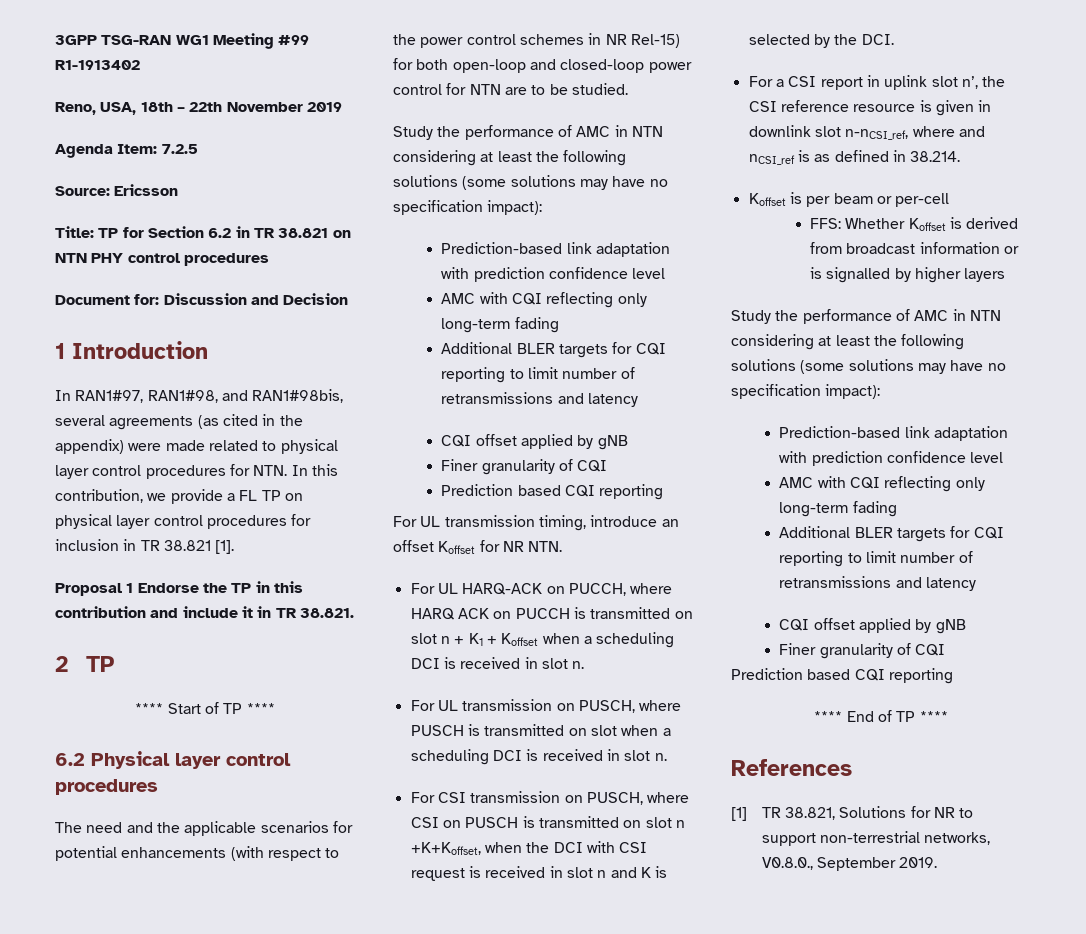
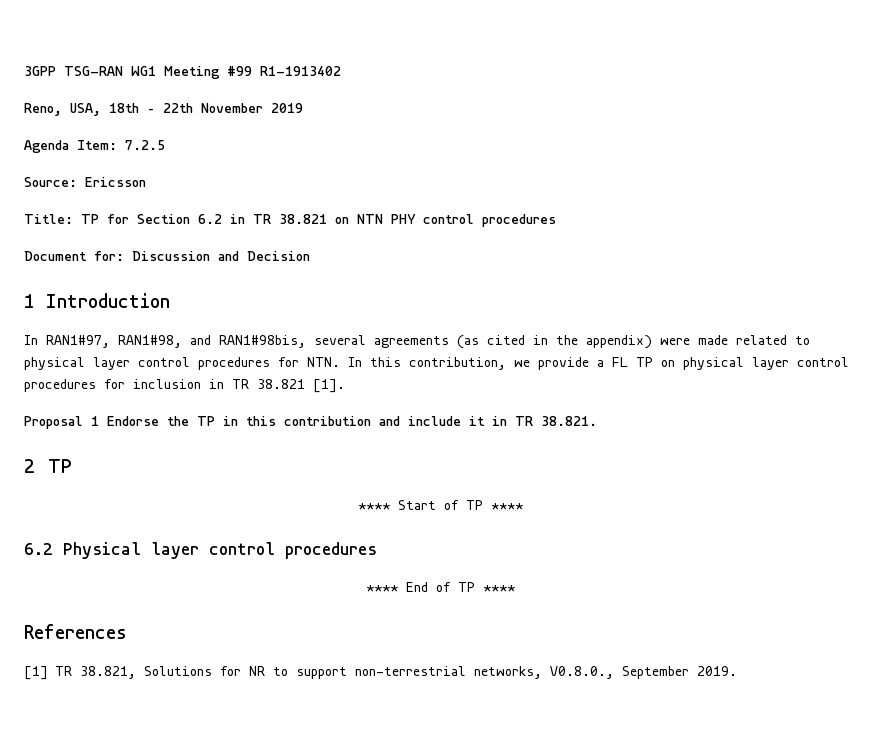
[55,821,353,836] [55,846,340,861] [393,33,680,48] [393,58,692,73] [393,83,628,95] [393,125,663,140] [393,150,627,166] [393,175,668,190] [393,200,543,215] [441,242,670,257] [441,267,666,282] [441,292,647,308] [441,317,559,333] [441,342,666,358] [441,367,635,383] [441,392,638,407] [441,434,628,450] [441,459,608,475] [441,484,664,500] [393,515,679,531] [393,540,563,554] [410,583,673,596] [410,607,693,620] [410,632,675,648] [410,657,585,669] [410,699,682,713] [410,724,671,736] [410,749,667,765] [410,791,690,805] [410,816,685,828] [410,841,648,855] [410,866,668,881] [748,34,894,48] [748,75,1006,90] [748,100,992,116] [748,125,985,140] [748,150,961,165] [748,192,950,207] [809,217,1019,231] [809,242,1019,254] [809,267,1006,283] [731,309,1001,324] [731,334,965,350] [731,359,1006,374] [731,384,881,399] [779,426,1008,441] [779,451,1004,466] [779,476,985,492] [779,501,897,517] [779,526,1004,542] [779,551,973,567] [779,576,976,591] [779,618,966,634] [779,643,946,659] [731,668,953,684] // The need and the applicable scenarios for potential enhancements (with respect to the power control schemes in NR Rel-15) for both open-loop and closed-loop power control for NTN are to be studied. // Study the performance of AMC in NTN considering at least the following solutions (some solutions may have no specification impact): // Prediction-based link adaptation with prediction confidence level // AMC with CQI reflecting only long-term fading // Additional BLER targets for CQI reporting to limit number of retransmissions and latency // CQI offset applied by gNB // Finer granularity of CQI // Prediction based CQI reporting // For UL transmission timing, introduce an offset Koffset for NR NTN. // For UL HARQ-ACK on PUCCH, where HARQ ACK on PUCCH is transmitted on slot n + K1 + Koffset when a scheduling DCI is received in slot n. // For UL transmission on PUSCH, where PUSCH is transmitted on slot when a scheduling DCI is received in slot n. // For CSI transmission on PUSCH, where CSI on PUSCH is transmitted on slot n +K+Koffset, when the DCI with CSI request is received in slot n and K is selected by the DCI. // For a CSI report in uplink slot n’, the CSI reference resource is given in downlink slot n-nCSI_ref, where and nCSI_ref is as defined in 38.214. // Koffset is per beam or per-cell // FFS: Whether Koffset is derived from broadcast information or is signalled by higher layers // Study the performance of AMC in NTN considering at least the following solutions (some solutions may have no specification impact): // Prediction-based link adaptation with prediction confidence level // AMC with CQI reflecting only long-term fading // Additional BLER targets for CQI reporting to limit number of retransmissions and latency // CQI offset applied by gNB // Finer granularity of CQI // Prediction based CQI reporting -> (377, 550) none

